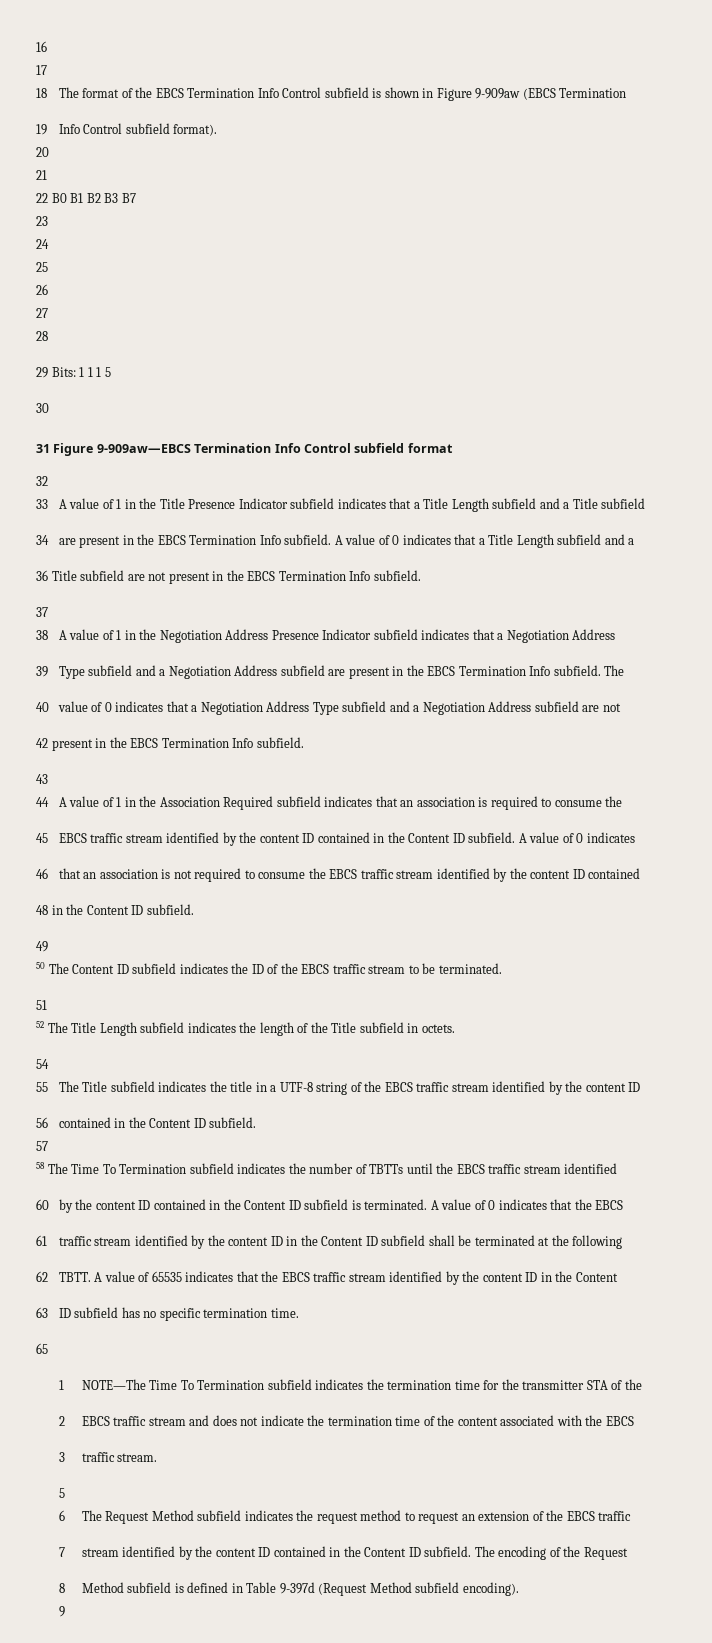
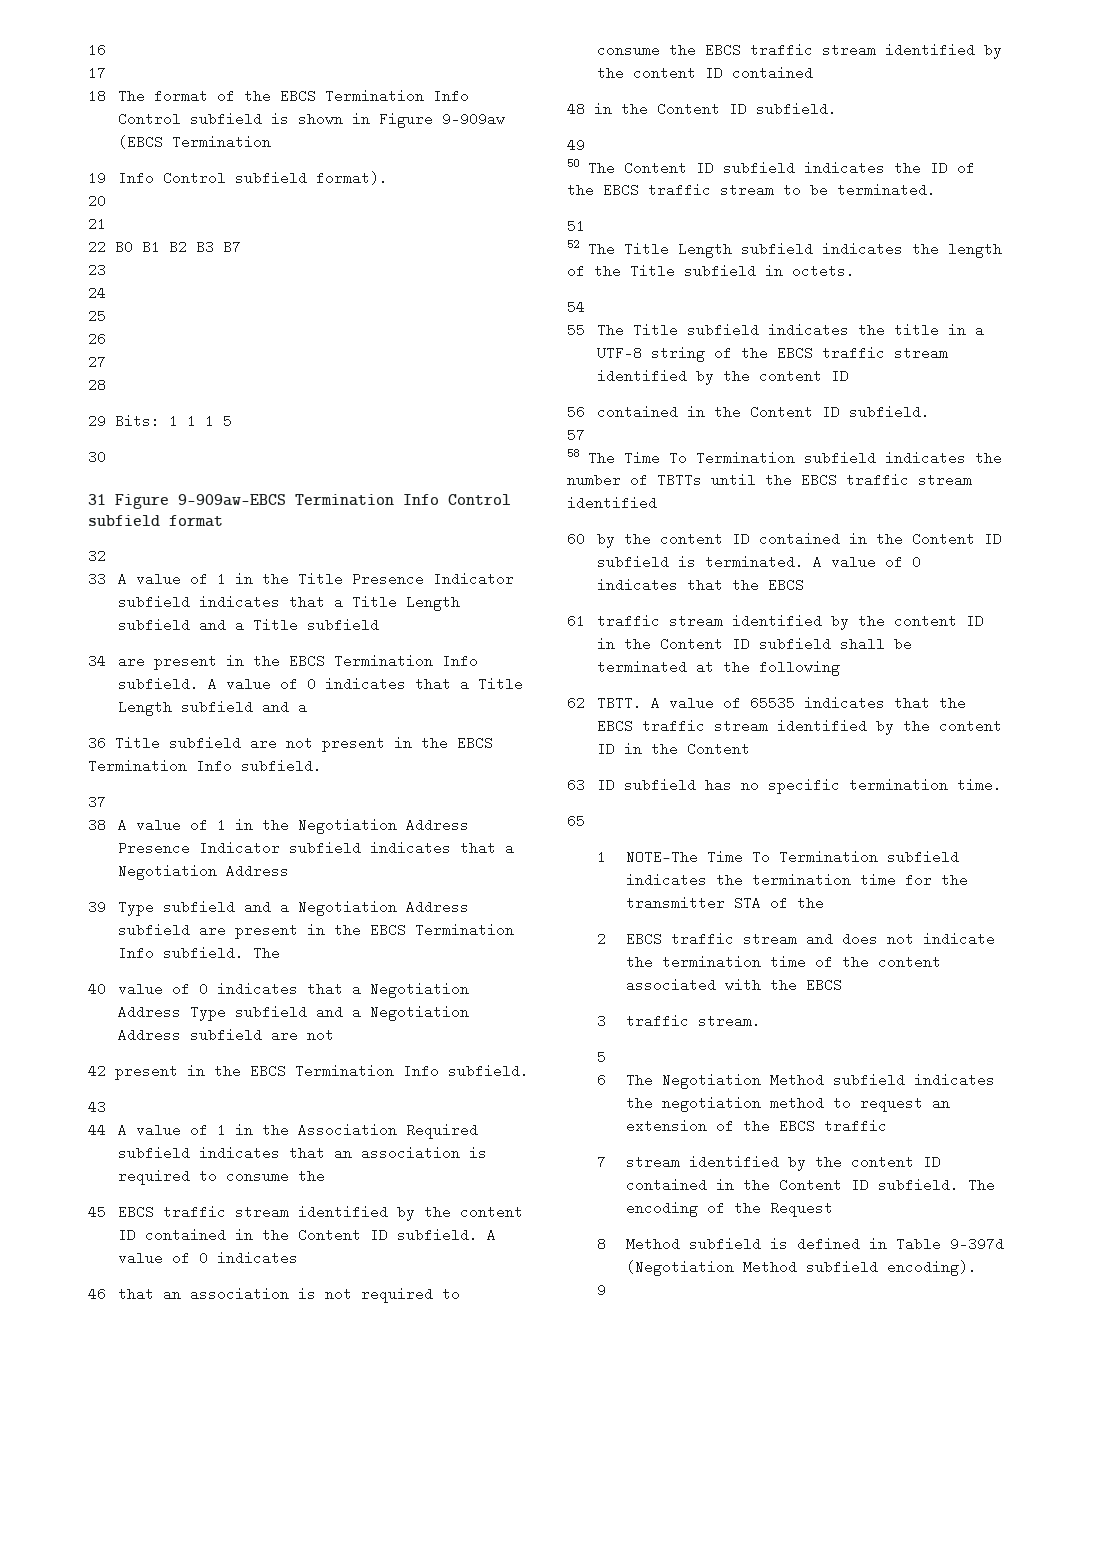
[105,1511,150,1524] Request -> [662,1073,762,1089] Negotiation
[316,1512,358,1524] request -> [662,1096,762,1112] negotiation
[318,1583,368,1596] (Request -> [626,1260,735,1276] (Negotiation

